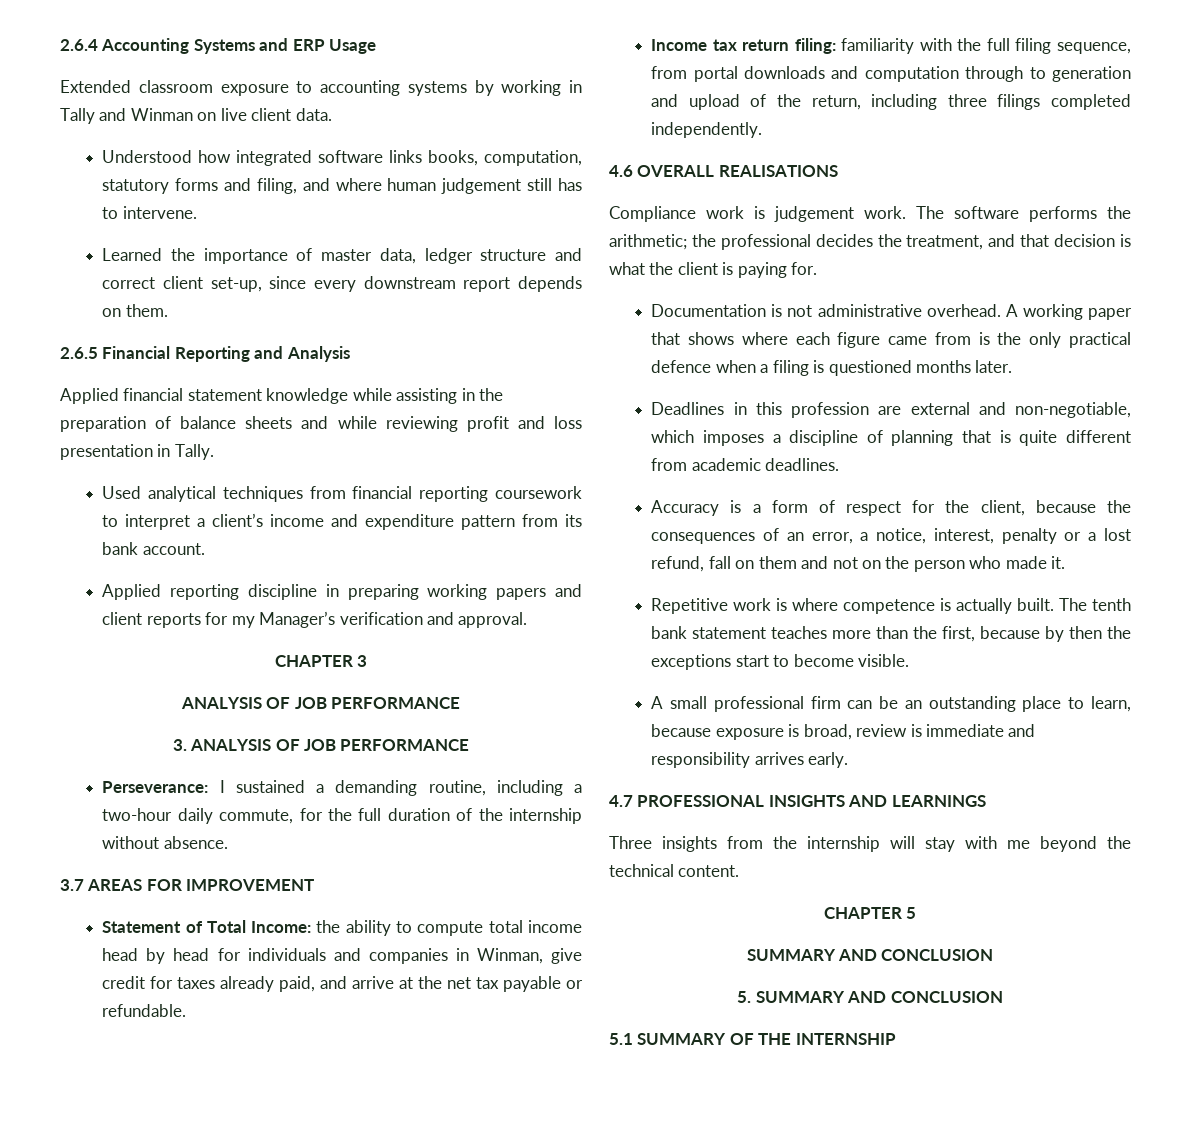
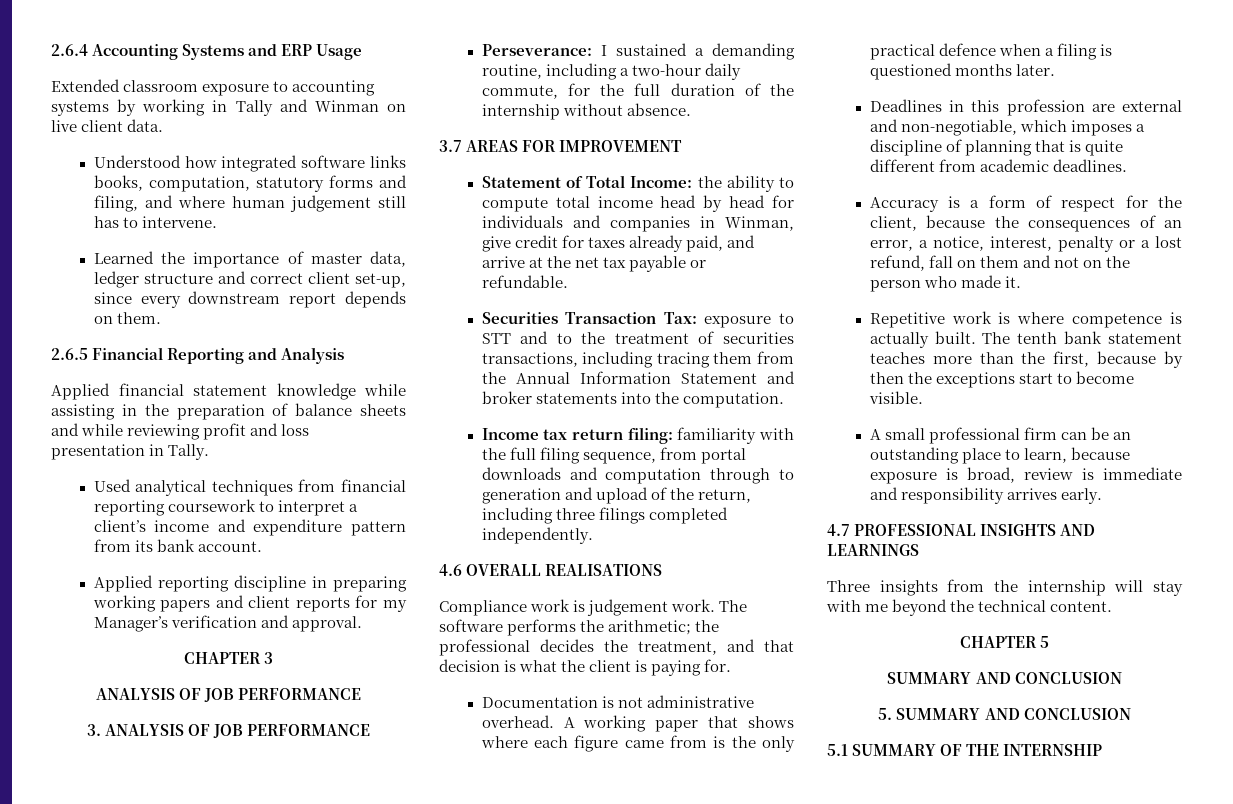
(187, 1010) none -> [481,312,794,328] [481,331,794,344] [481,351,794,368] [481,371,795,384] [481,391,784,408] // Securities Transaction Tax: exposure to STT and to the treatment of securities transactions, including tracing them from the Annual Information Statement and broker statements into the computation.

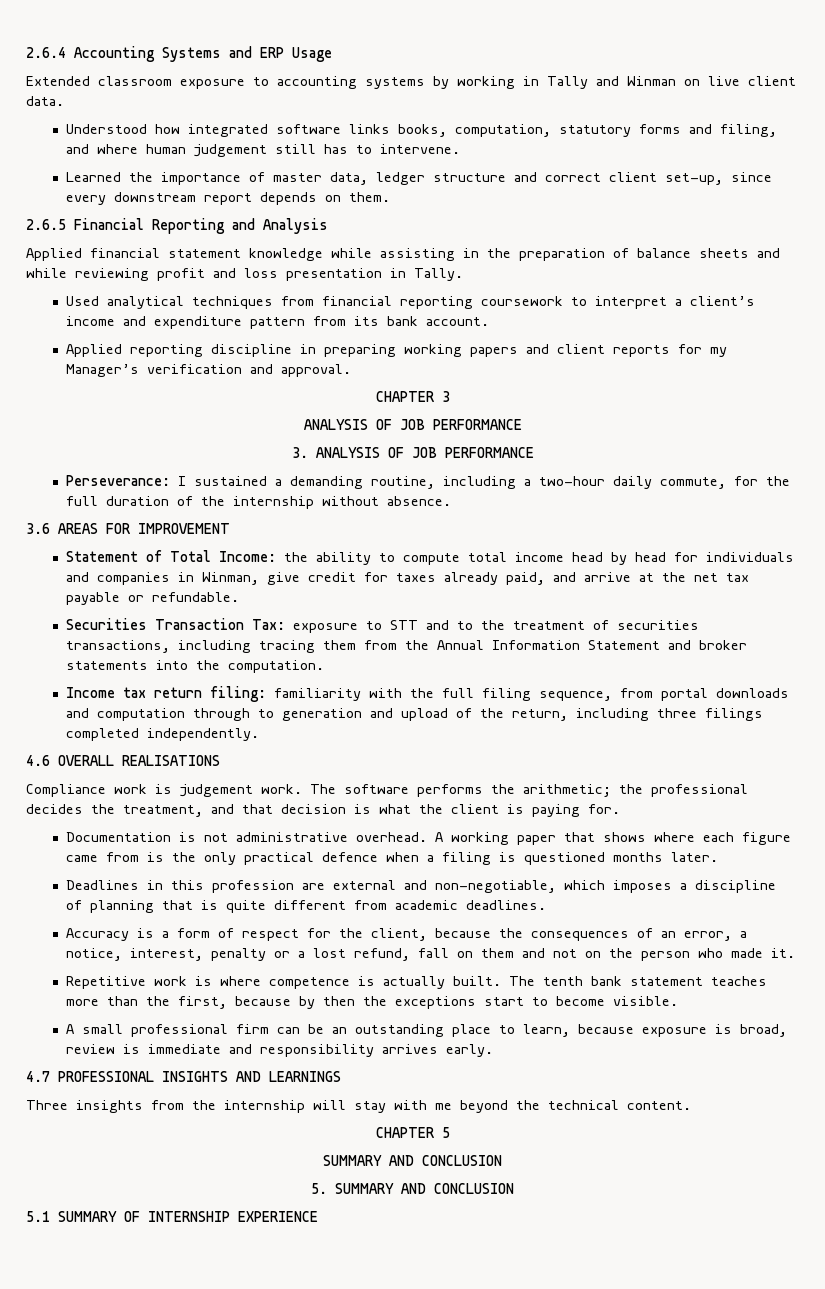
[439,140,462,152] 3.7 -> [26,523,50,534] 3.6
[966,744,1103,756] THE INTERNSHIP -> [148,1211,318,1222] INTERNSHIP EXPERIENCE

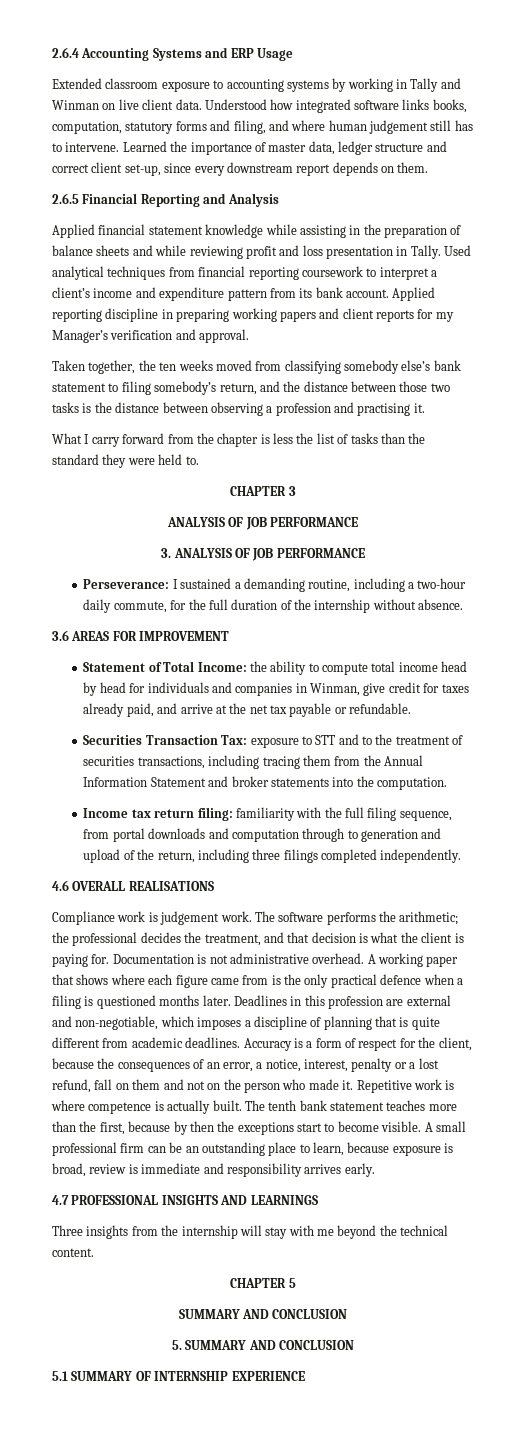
(64, 101) // -> (202, 104) none
(460, 149) // -> (120, 147) none
(463, 274) // -> (441, 252) none
(489, 321) // -> (389, 293) none
(351, 370) none -> [52,360,461,374] [52,381,450,395] [52,402,425,416] [52,433,426,447] [52,454,199,468] // Taken together, the ten weeks moved from classifying somebody else’s bank statement to filing somebody’s return, and the distance between those two tasks is the distance between observing a profession and practising it. // What I carry forward from the chapter is less the list of tasks than the standard they were held to.
(620, 809) // -> (110, 959) none
(718, 857) // -> (231, 1000) none
(546, 905) // -> (241, 1042) none
(795, 953) // -> (354, 1085) none
(678, 1001) // -> (422, 1126) none

